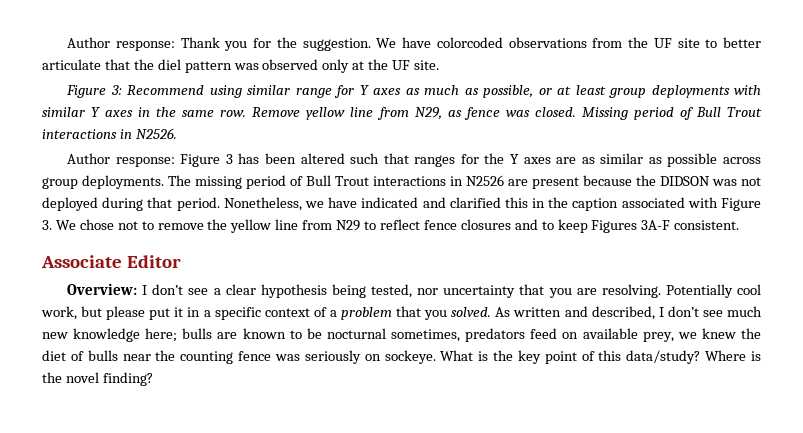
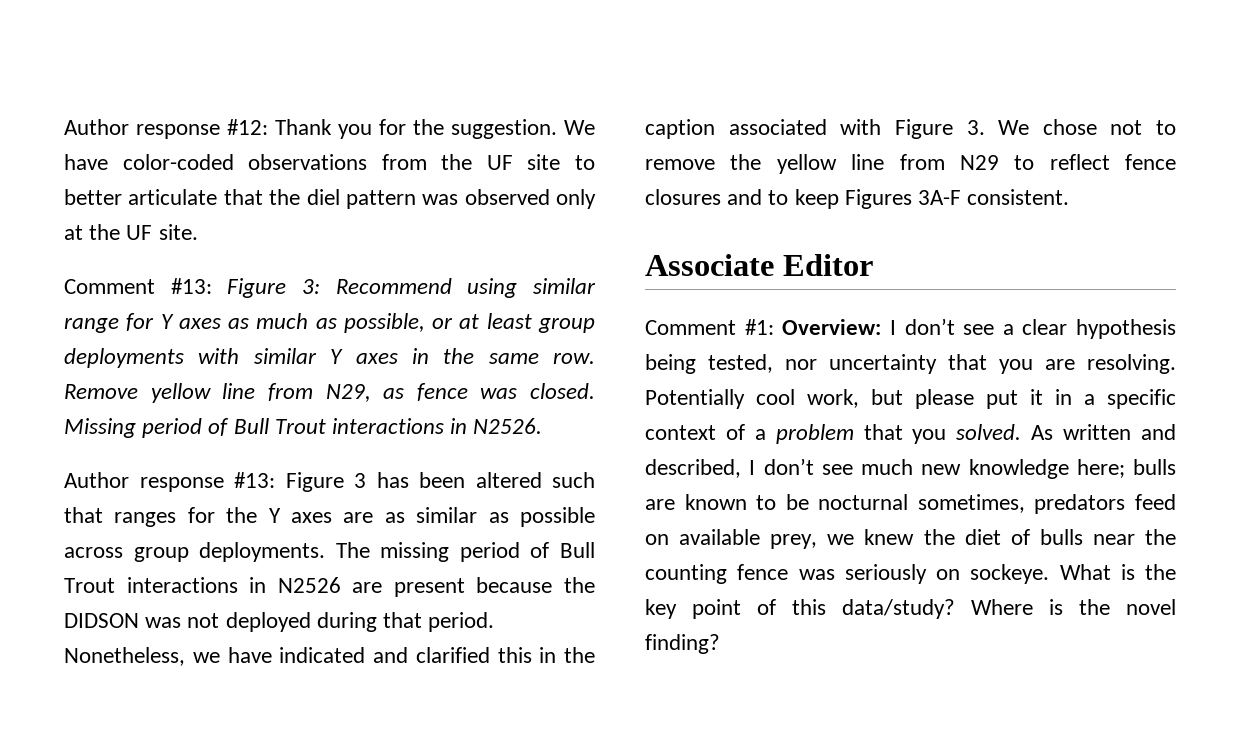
[67,37,175,51] Author response: -> [64,119,268,139] Author response #12:
[436,37,503,48] colorcoded -> [122,154,234,170] color-coded
(440, 65) none -> [64,278,212,294] Comment #13:
[115,157,175,167] response: -> [139,472,275,492] response #13:
(181, 261) none -> [645,319,774,335] Comment #1:

